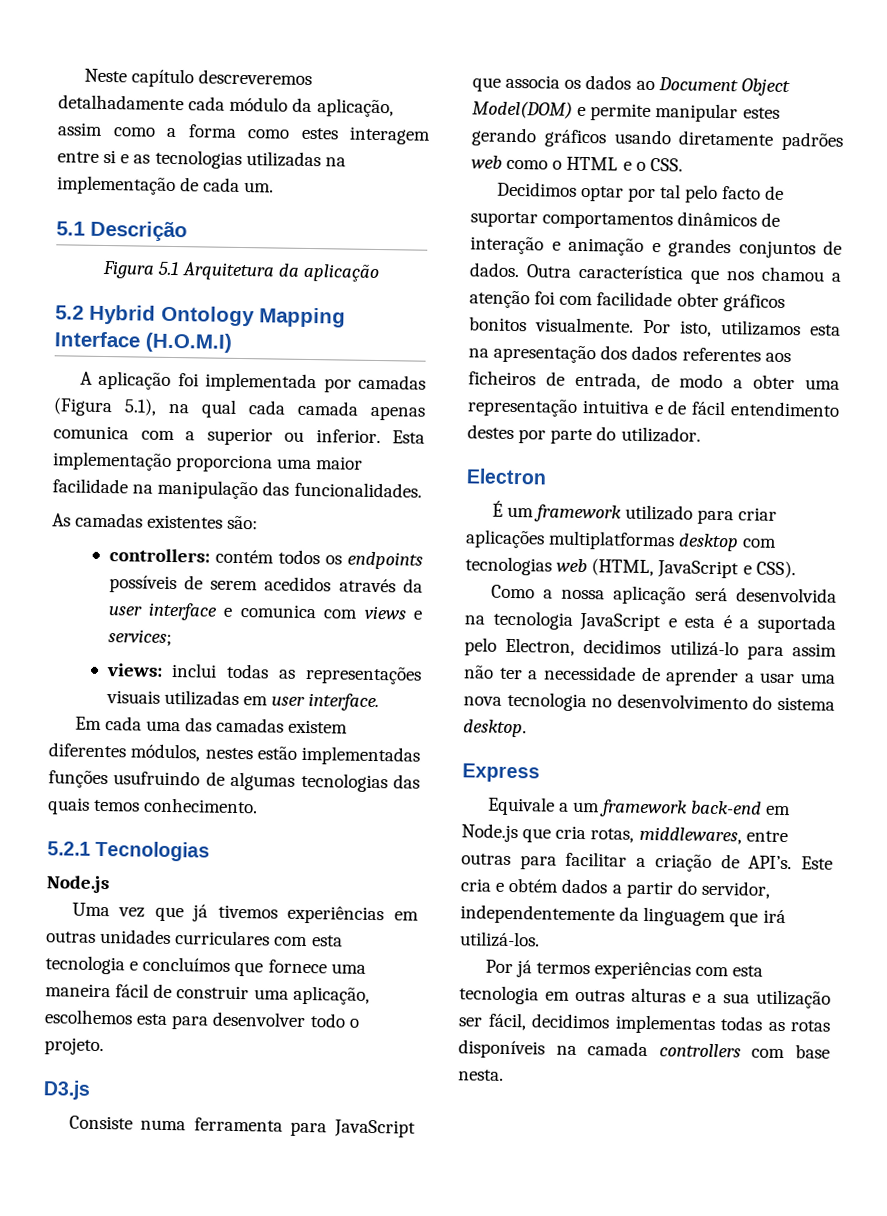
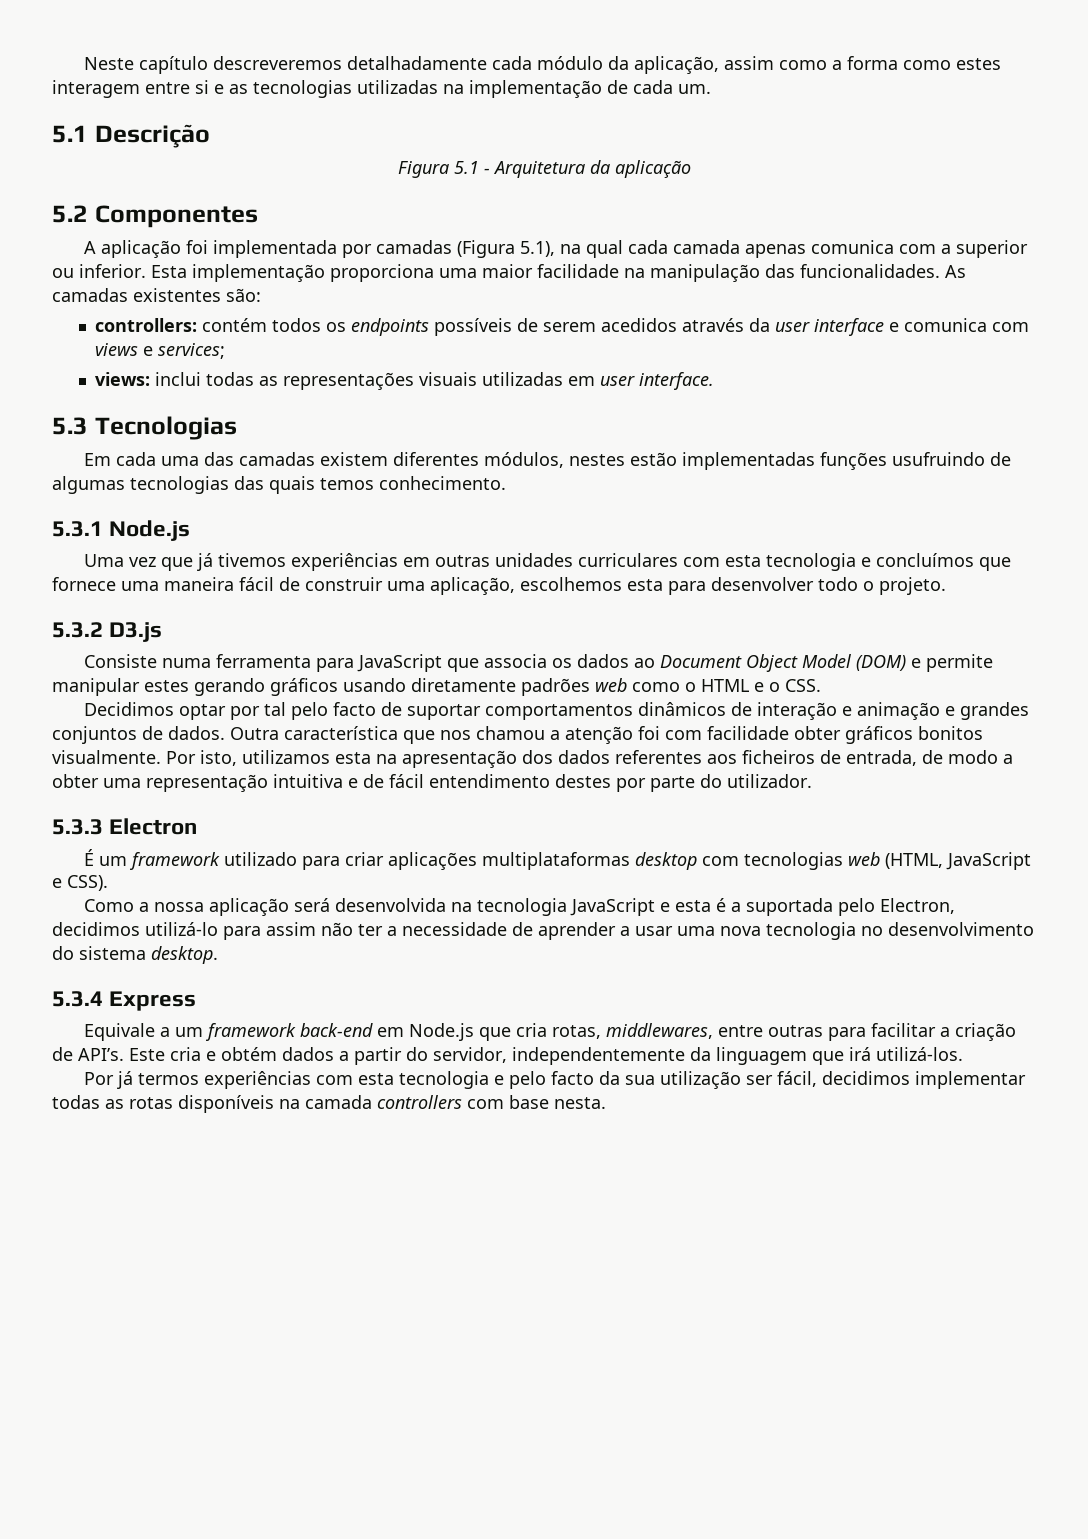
(180, 268) none -> [483,168,490,174] -
[89,304,346,328] [54,331,232,353] Hybrid Ontology Mapping Interface (H.O.M.I) -> [94,205,258,228] Componentes
(422, 489) // -> (940, 271) none
(380, 702) none -> [52,416,237,440] // 5.3 Tecnologias
[47,840,211,862] 5.2.1 Tecnologias // -> [52,521,103,537] 5.3.1
(104, 1046) none -> [52,622,103,638] 5.3.2
[472,100,573,119] Model(DOM) -> [801,654,906,671] Model (DOM)
(701, 434) none -> [52,819,103,835] 5.3.3
[548,530,676,551] multiplatformas -> [481,852,630,870] multiplataformas
(527, 728) none -> [52,991,103,1007] 5.3.4
[545,987,717,1004] em outras alturas e a -> [493,1071,620,1089] e pelo facto da
[614,1014,716,1035] implementas -> [914,1071,1026,1089] implementar

